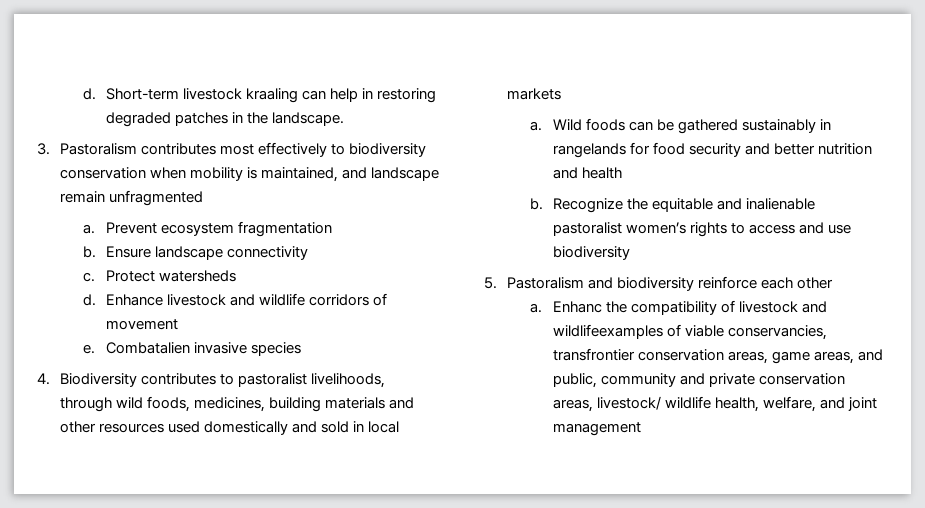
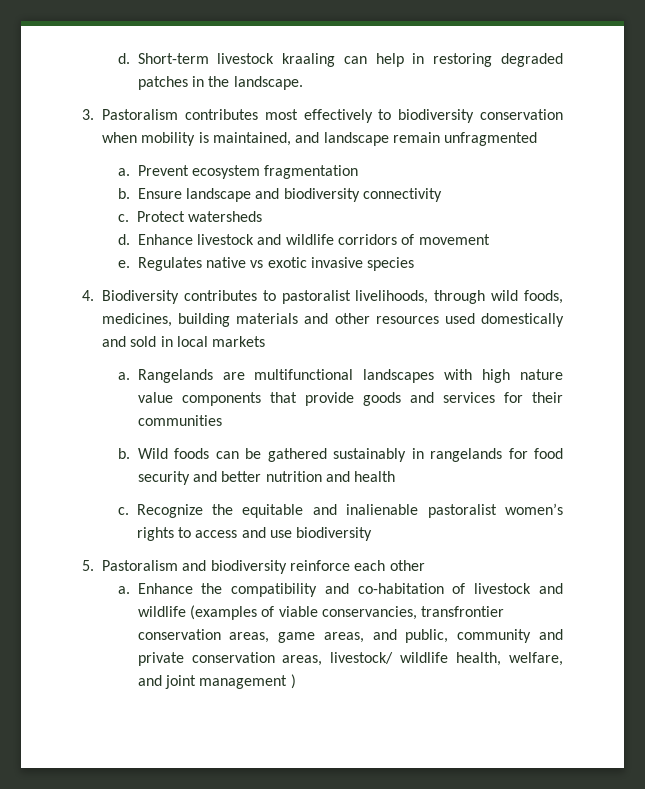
(223, 253) none -> [255,188,360,202] and biodiversity
[105,342,190,354] Combatalien -> [137,257,307,271] Regulates native vs exotic
(542, 126) none -> [137,369,563,383] [137,392,563,406] [137,415,222,426] [117,448,130,459] Rangelands are multifunctional landscapes with high nature value components that provide goods and services for their communities // b.
[529,198,543,210] b. -> [117,507,129,515] c.
[552,301,602,313] Enhanc -> [137,583,193,594] Enhance
(718, 308) none -> [324,583,444,594] and co-habitation
[552,324,663,339] wildlifeexamples -> [137,605,258,620] wildlife (examples
(641, 429) none -> [290,674,296,689] )

